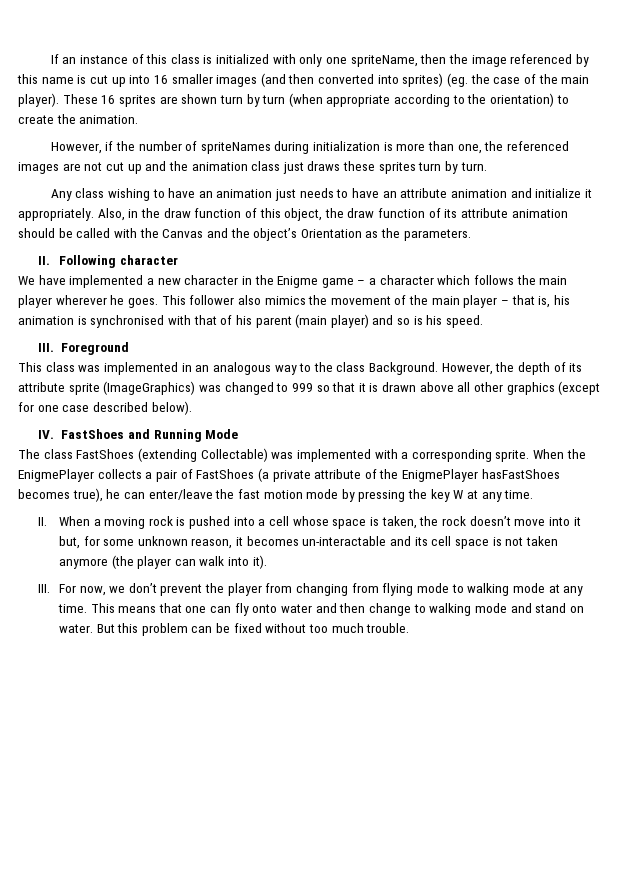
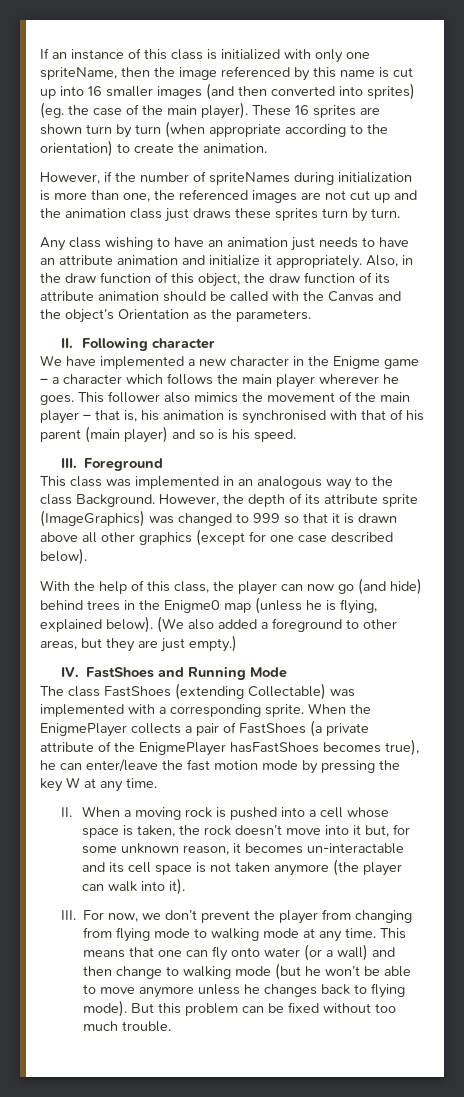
(192, 408) none -> [40,578,422,595] [40,597,377,614] [40,616,397,633] [40,635,237,652] // With the help of this class, the player can now go (and hide) behind trees in the Enigme0 map (unless he is flying, explained below). (We also added a foreground to other areas, but they are just empty.)
(313, 608) none -> [304,944,369,961] (or a wall)
[510,603,584,613] [58,624,93,633] and stand on water. -> [275,963,412,980] [83,983,406,998] [83,1000,128,1017] (but he won’t be able to move anymore unless he changes back to flying mode).

